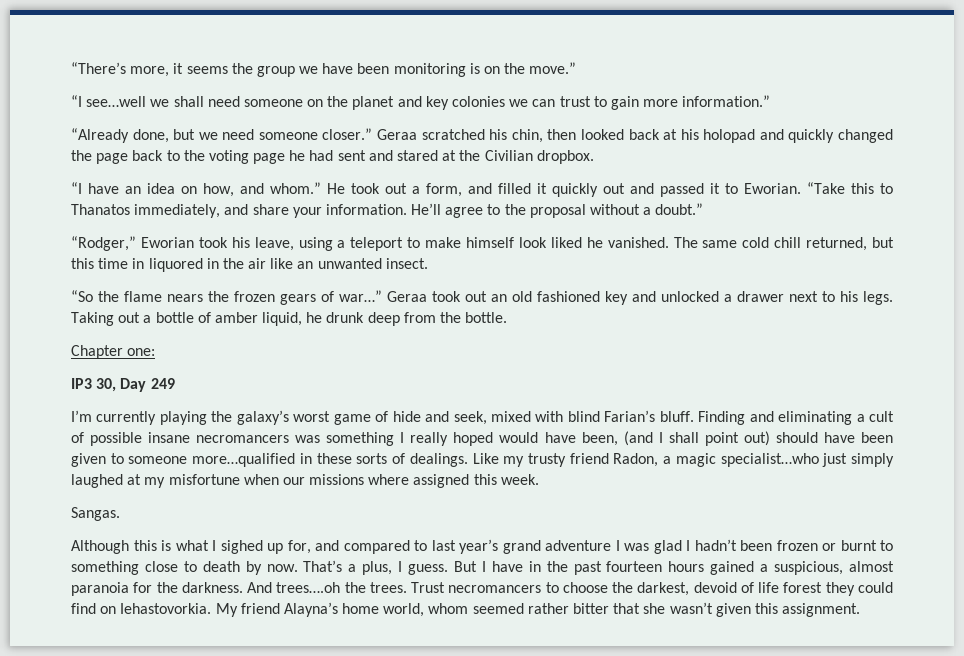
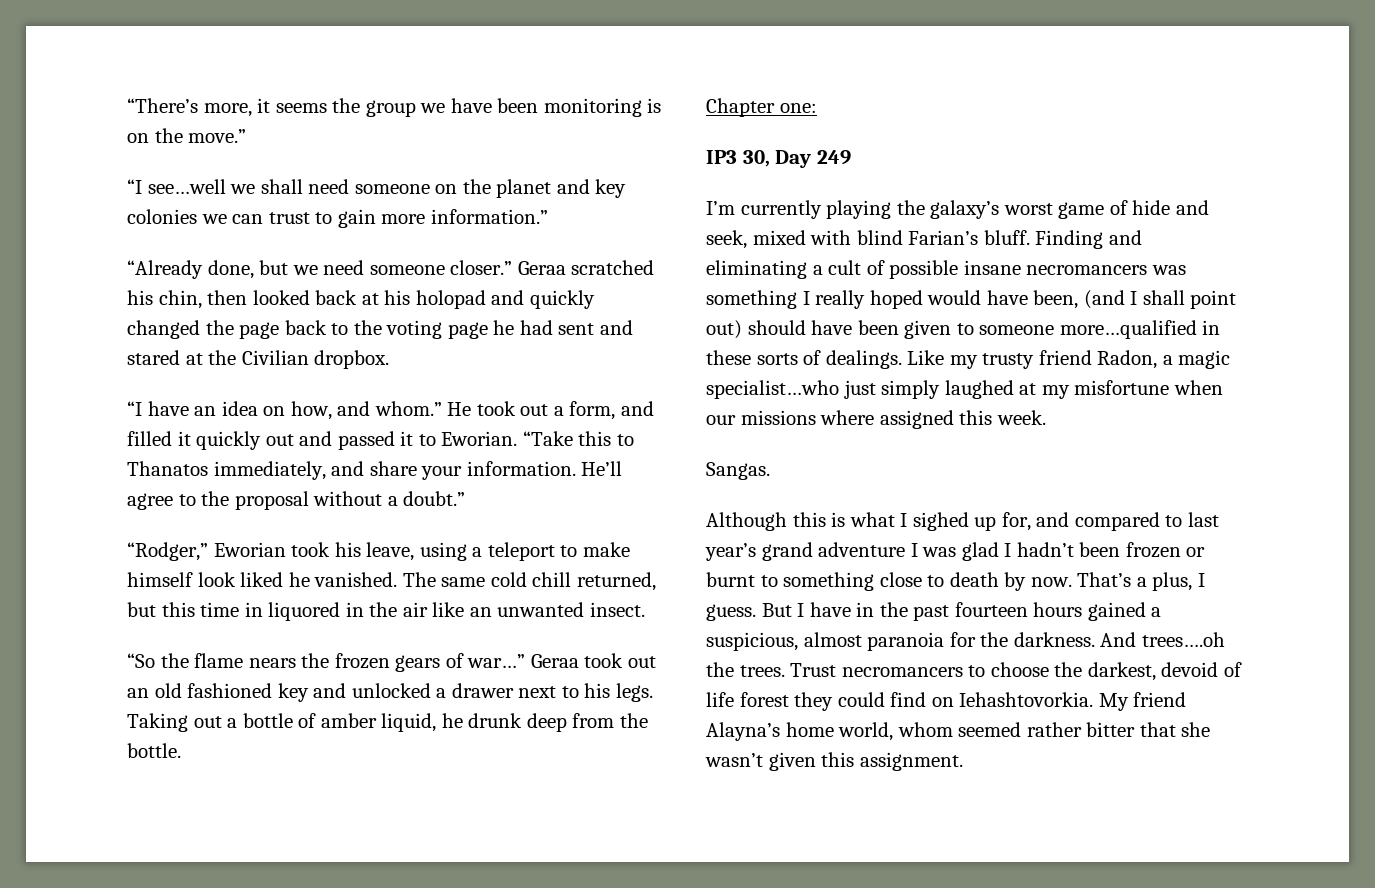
[120,603,212,614] Iehastovorkia. -> [959,692,1094,707] Iehashtovorkia.

